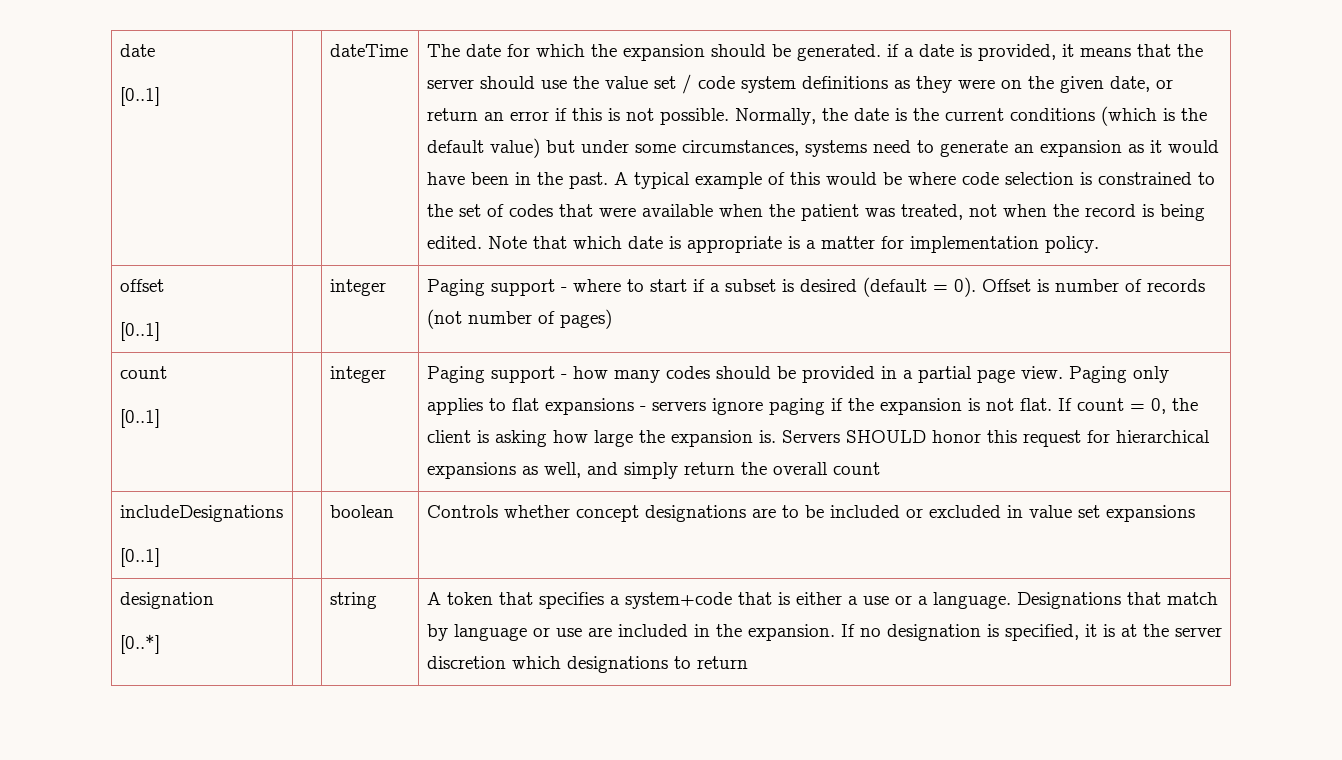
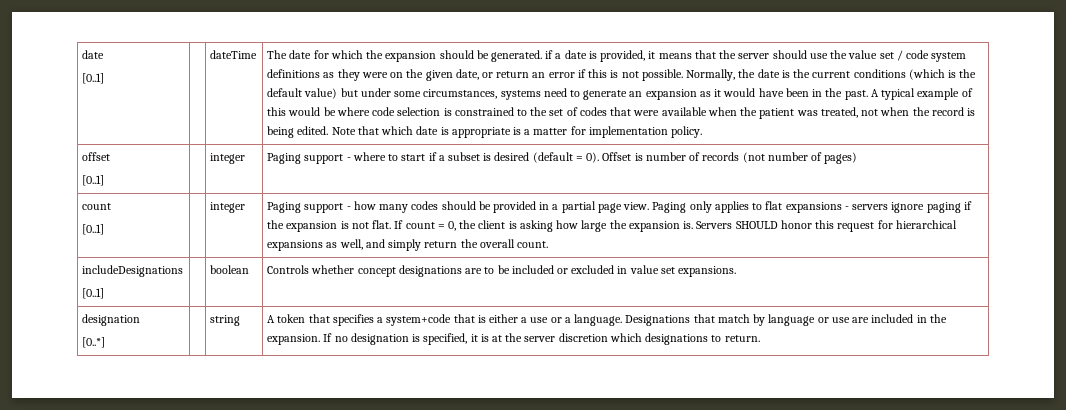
[832,462,880,475] count -> [516,241,548,248] count.
[1105,505,1195,522] expansions -> [678,266,737,277] expansions.
[696,656,748,669] return -> [724,335,760,342] return.

